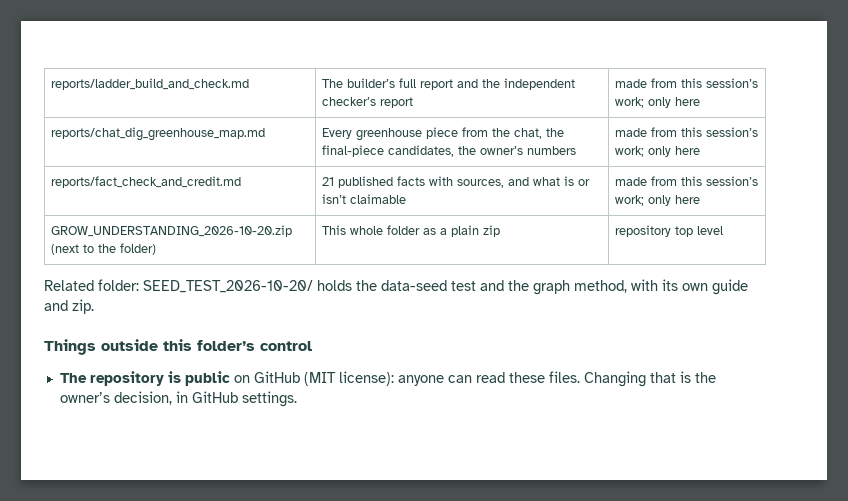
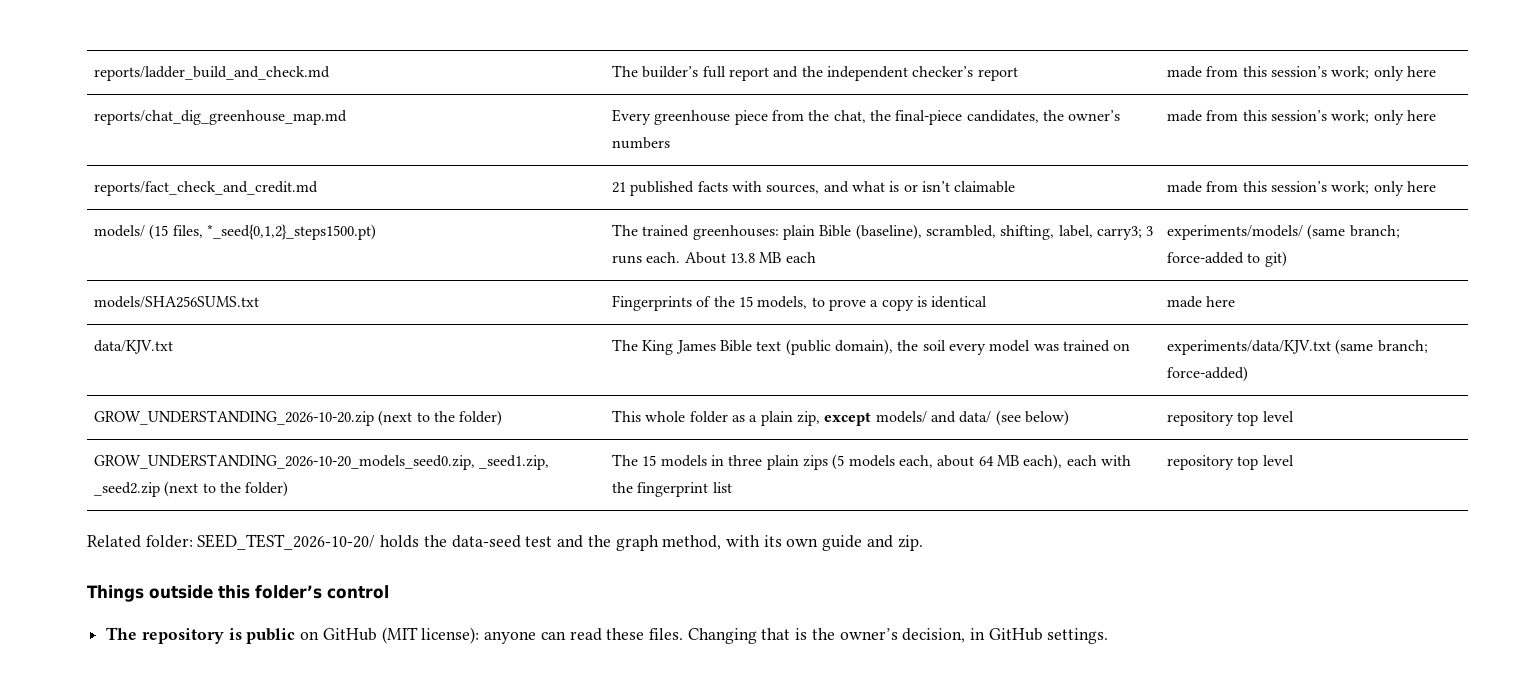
(701, 199) none -> [94,224,377,240] [612,224,1154,240] [612,252,816,264] [1167,224,1400,240] [1167,251,1287,267] [94,296,260,308] [612,295,988,311] [1167,296,1236,308] [94,340,174,354] [612,339,1131,355] [1167,339,1428,355] [1167,366,1249,382] // models/ (15 files, *_seed{0,1,2}_steps1500.pt) | The trained greenhouses: plain Bible (baseline), scrambled, shifting, label, carry3; 3 runs each. About 13.8 MB each | experiments/models/ (same branch; force-added to git) // models/SHA256SUMS.txt | Fingerprints of the 15 models, to prove a copy is identical | made here // data/KJV.txt | The King James Bible text (public domain), the soil every model was trained on | experiments/data/KJV.txt (same branch; force-added)
[483,225,501,237] zip -> [797,410,1069,426] [1167,411,1294,426] [94,454,550,470] [94,481,289,497] [612,454,1131,470] [612,482,732,497] zip, except models/ and data/ (see below) | repository top level // GROW_UNDERSTANDING_2026-10-20_models_seed0.zip, _seed1.zip, _seed2.zip (next to the folder) | The 15 models in three plain zips (5 models each, about 64 MB each), each with the fingerprint list

